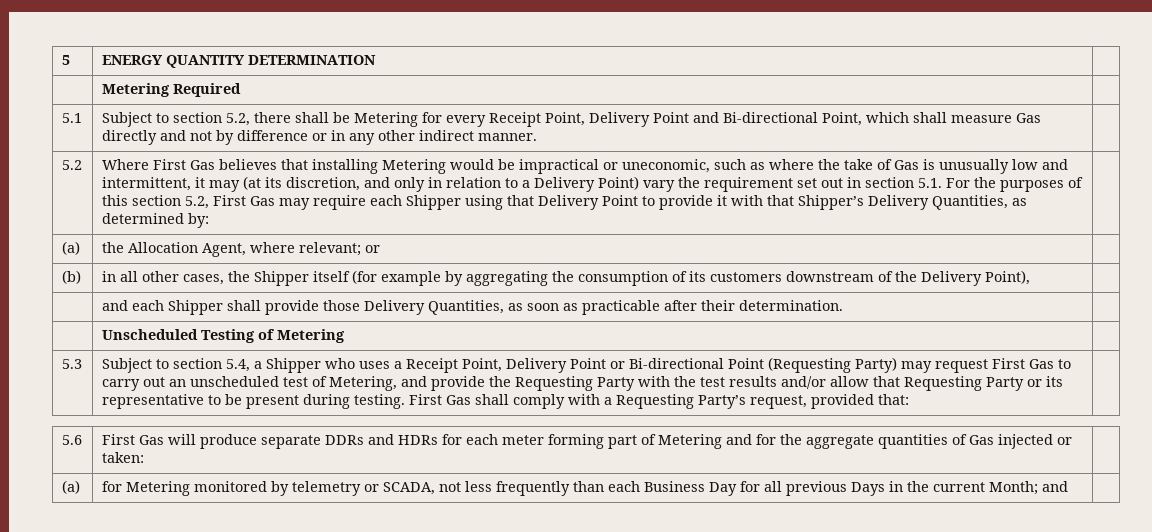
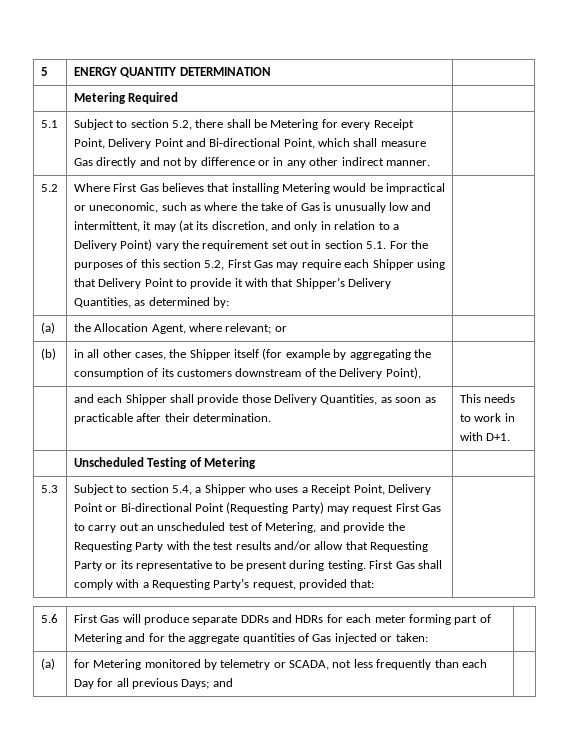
(843, 305) none -> [459,394,516,403] [459,413,515,422] [459,432,511,441] This needs to work in with D+1.
[643,481,705,492] Business -> (487, 663) none
[850,481,1038,496] Days in the current Month; -> [181,679,210,689] Days;

